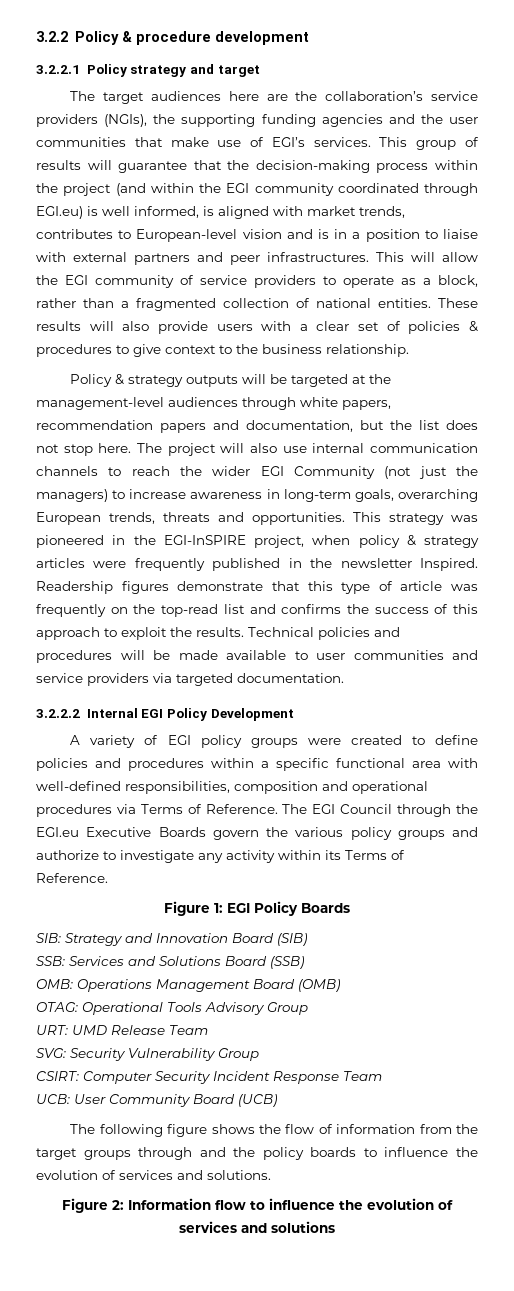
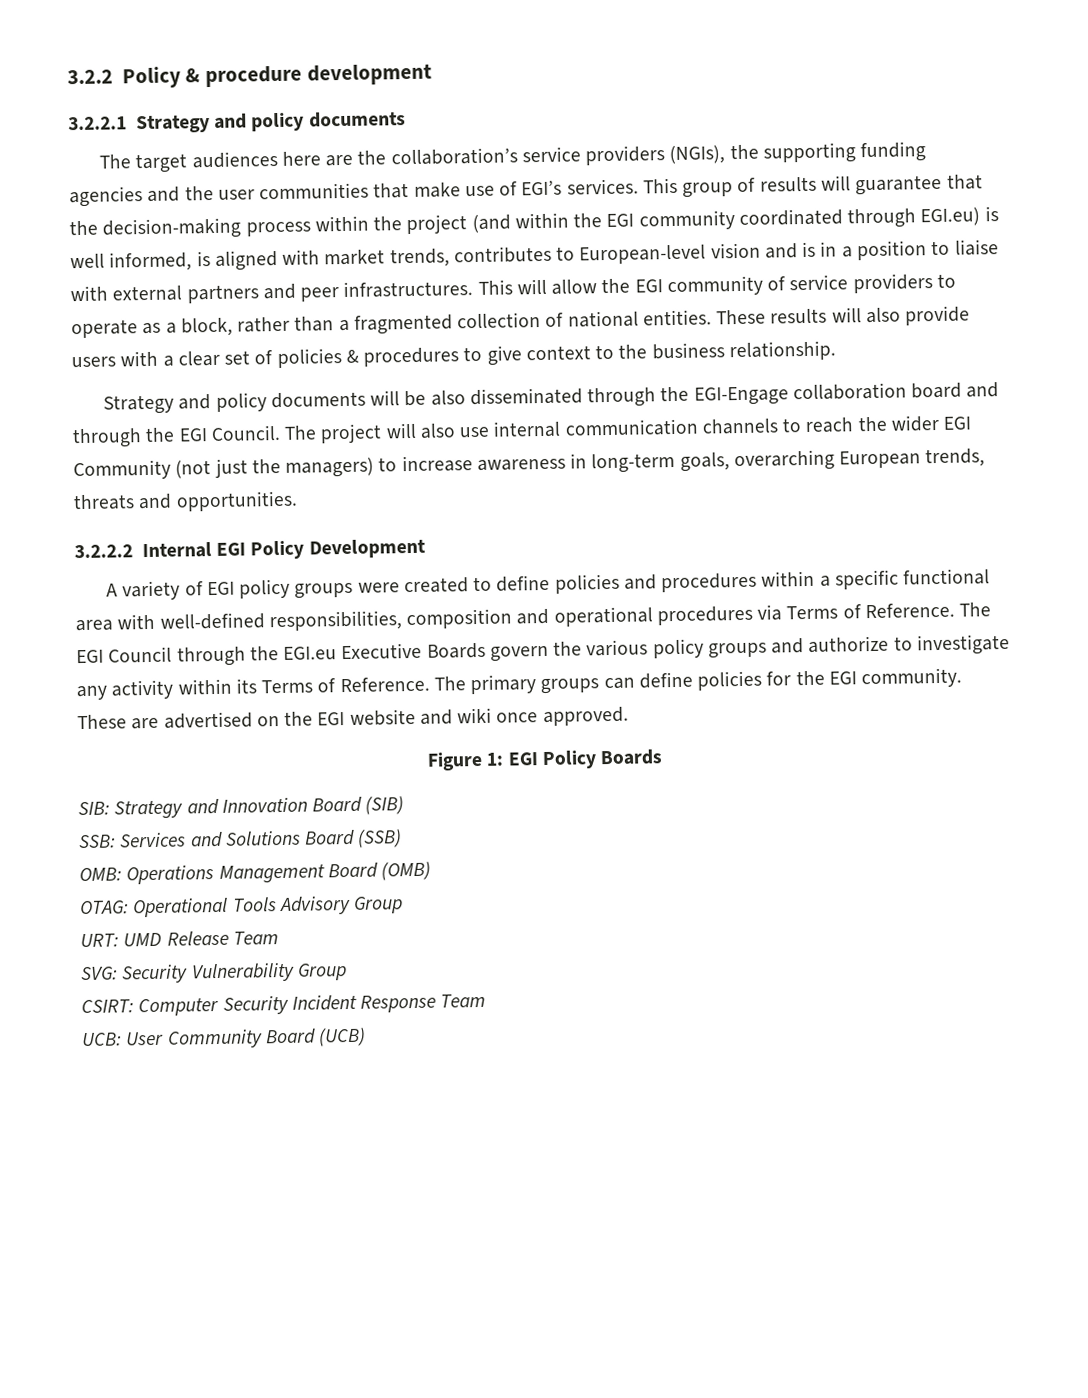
[86,64,260,77] Policy strategy and target -> [135,111,406,134] Strategy and policy documents
[70,374,392,387] [36,397,391,410] [36,420,478,433] [36,443,132,456] Policy & strategy outputs will be targeted at the management-level audiences through white papers, recommendation papers and documentation, but the list does not stop here. -> [102,382,1000,415] [72,424,281,449] Strategy and policy documents will be also disseminated through the EGI-Engage collaboration board and through the EGI Council.
[353,512,478,525] [36,535,479,548] [36,558,478,571] [36,581,478,594] [36,604,478,617] [36,627,400,640] [36,650,478,663] [36,673,344,686] This strategy was pioneered in the EGI-InSPIRE project, when policy & strategy articles were frequently published in the newsletter Inspired. Readership figures demonstrate that this type of article was frequently on the top-read list and confirms the success of this approach to exploit the results. Technical policies and procedures will be made available to user communities and service providers via targeted documentation. -> (298, 501) none
(108, 878) none -> [433,667,963,695] [77,706,629,730] The primary groups can define policies for the EGI community. These are advertised on the EGI website and wiki once approved.
[70,1124,479,1137] [36,1147,478,1160] [36,1170,271,1180] [62,1198,453,1213] [179,1221,335,1233] // The following figure shows the flow of information from the target groups through and the policy boards to influence the evolution of services and solutions. // Figure 2: Information flow to influence the evolution of services and solutions -> (367, 1037) none

